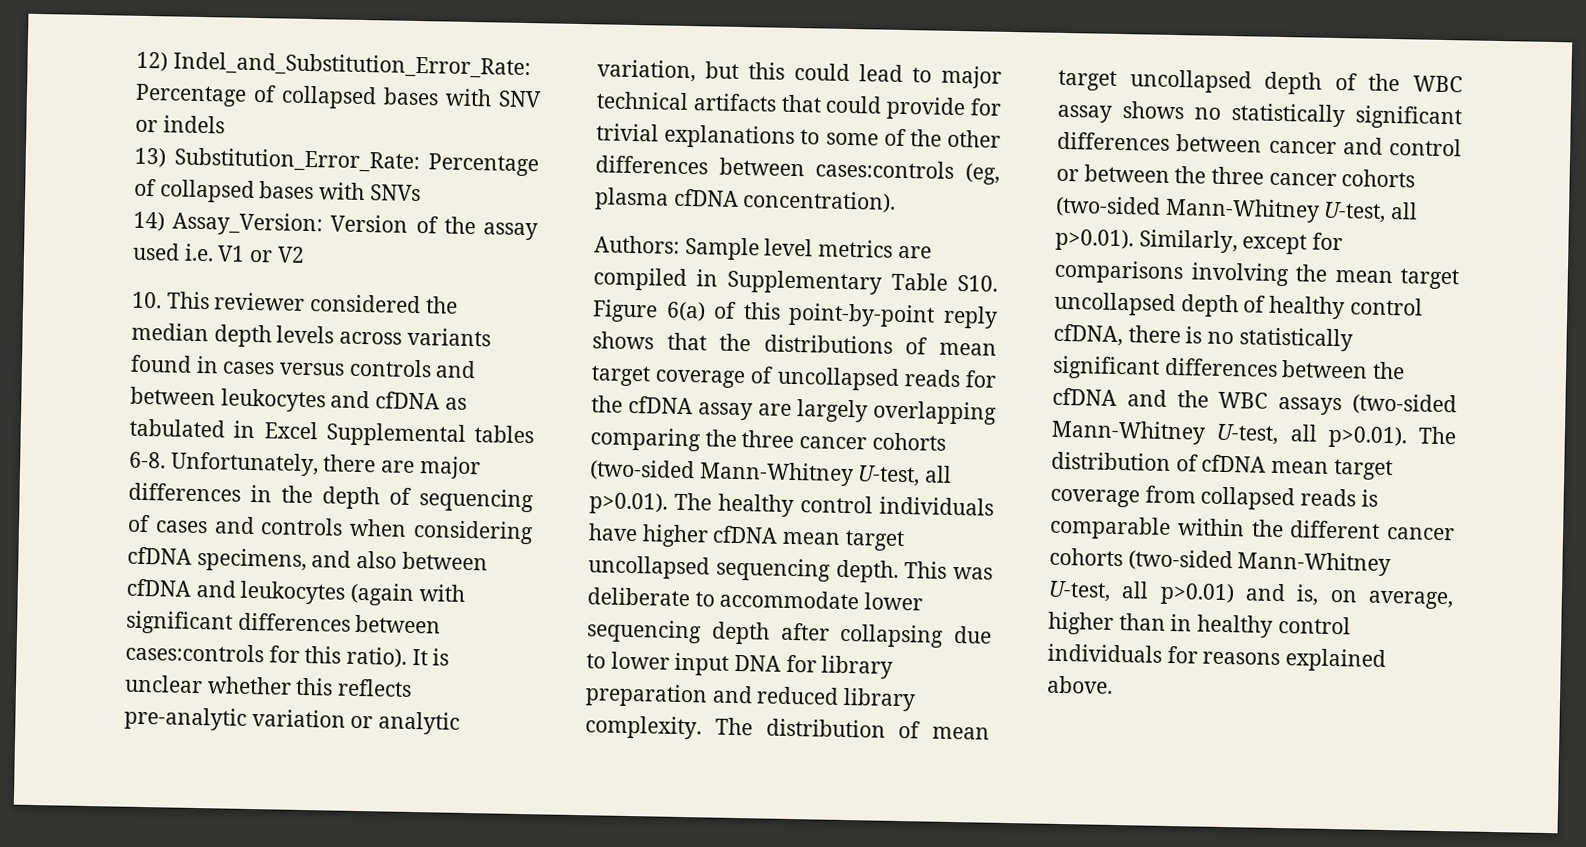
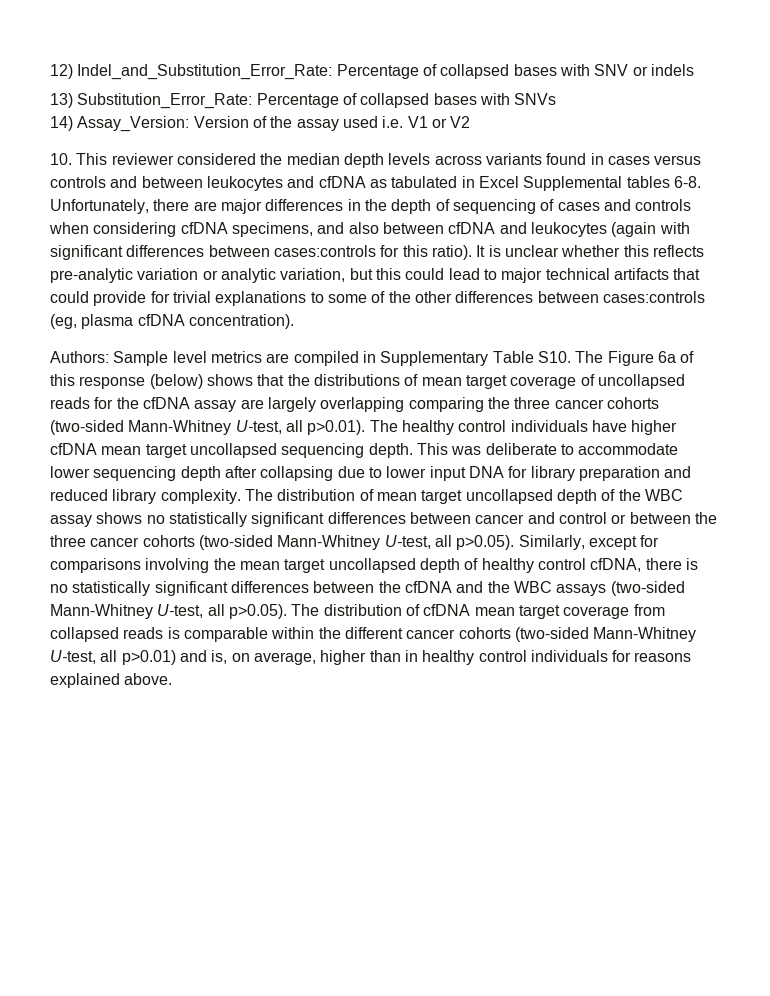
[592,299,998,329] Figure 6(a) of this point-by-point reply -> [575,351,695,366] [50,374,203,389] The Figure 6a of this response (below)
[1055,228,1134,252] p>0.01). -> [456,535,515,550] p>0.05).
[1327,425,1408,449] p>0.01). -> [228,604,287,619] p>0.05).

